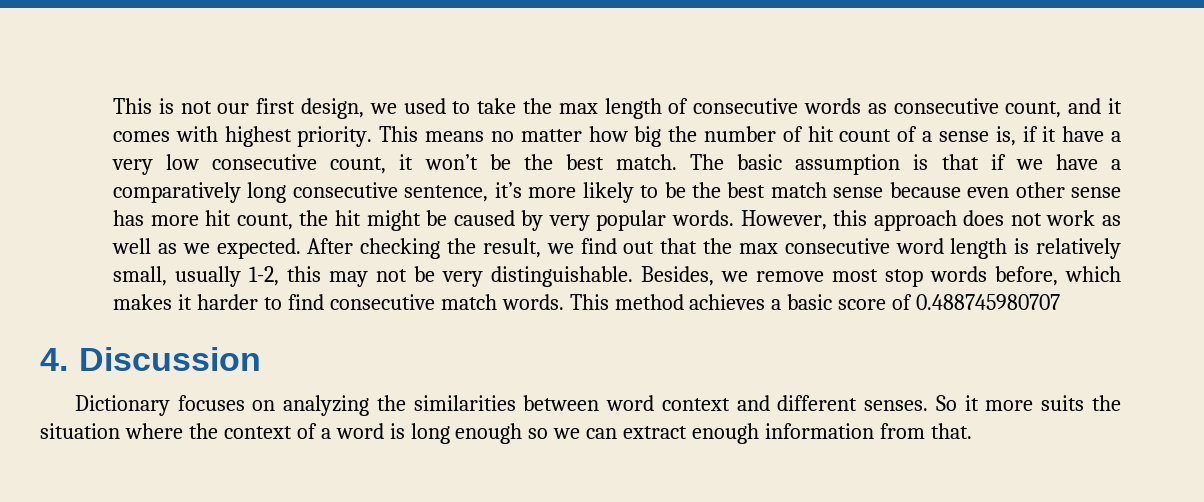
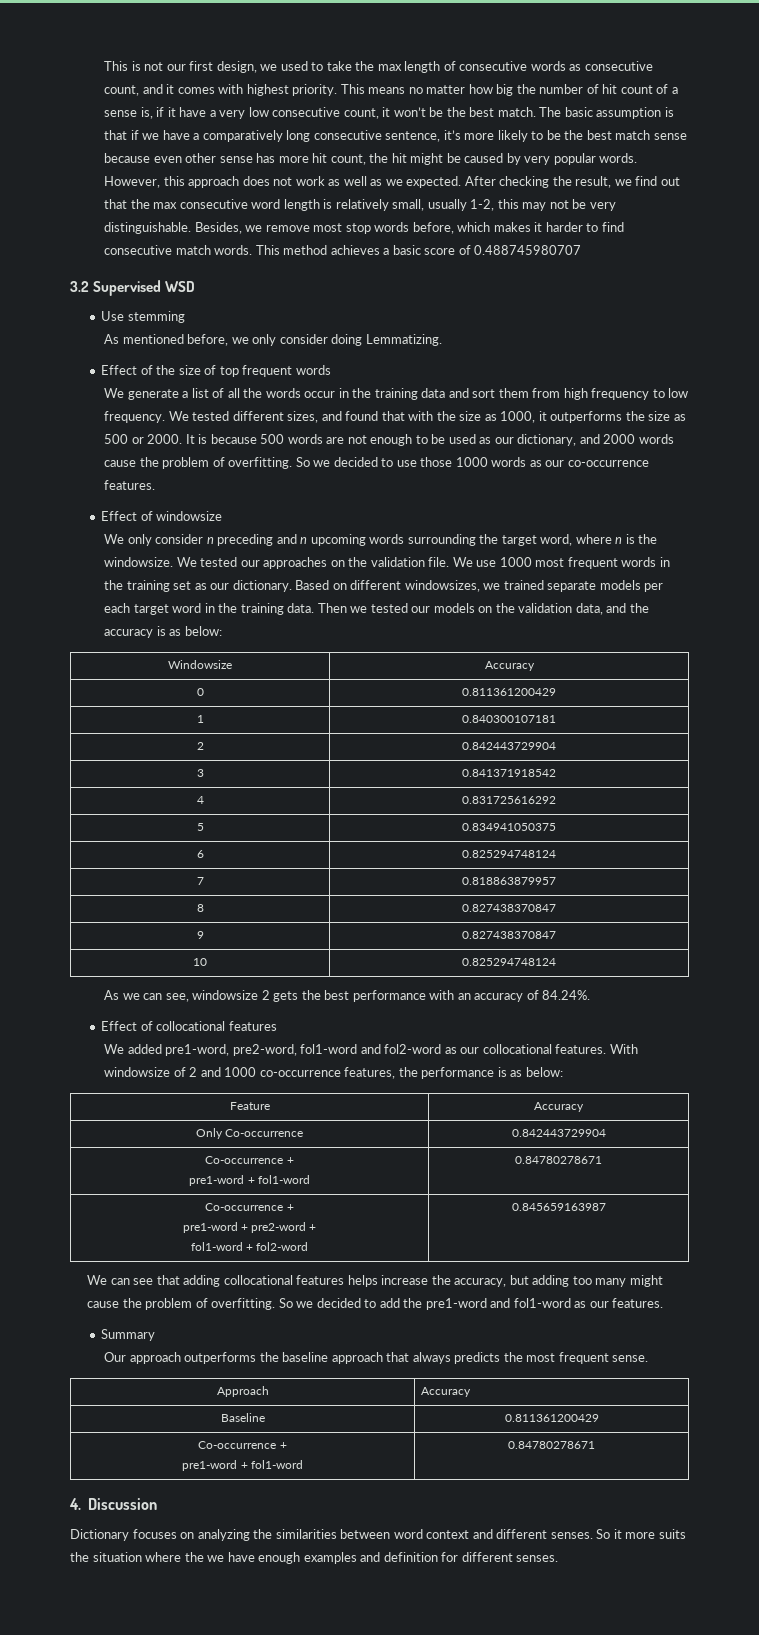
(1061, 302) none -> [70,280,196,296] [101,311,185,323] [104,334,442,346] [101,365,331,377] [104,388,689,400] [104,411,686,423] [104,434,674,446] [104,457,649,469] [104,480,156,490] [101,511,223,521] [104,534,658,546] [104,557,670,569] [104,580,664,592] [104,603,649,615] [104,626,222,638] [168,660,232,669] [484,661,535,671] [196,688,204,696] [462,688,556,696] [196,715,204,723] [462,715,556,723] [196,742,204,750] [462,742,556,750] [196,769,204,777] [462,769,556,777] [196,796,204,804] [462,796,556,804] [196,823,204,831] [462,823,556,831] [196,850,204,858] [462,850,556,858] [196,877,204,885] [462,877,556,885] [196,904,204,912] [462,904,556,912] [196,931,204,939] [462,931,556,939] [193,958,207,966] [462,958,556,966] [104,990,591,1002] [101,1021,277,1031] [104,1044,638,1056] [104,1067,563,1079] [229,1102,270,1110] [534,1102,584,1112] [195,1128,304,1139] [511,1129,606,1137] [205,1156,294,1164] [189,1175,310,1186] [515,1156,602,1164] [205,1203,294,1211] [182,1222,317,1233] [190,1242,309,1251] [511,1203,606,1211] [87,1275,663,1287] [87,1298,664,1310] [101,1329,156,1341] [104,1352,649,1364] [216,1386,269,1397] [421,1387,472,1397] [220,1413,265,1422] [504,1414,599,1422] [198,1441,287,1449] [182,1460,303,1471] [508,1441,595,1449] // 3.2 Supervised WSD // Use stemming // As mentioned before, we only consider doing Lemmatizing. // Effect of the size of top frequent words // We generate a list of all the words occur in the training data and sort them from high frequency to low frequency. We tested different sizes, and found that with the size as 1000, it outperforms the size as 500 or 2000. It is because 500 words are not enough to be used as our dictionary, and 2000 words cause the problem of overfitting. So we decided to use those 1000 words as our co-occurrence features. // Effect of windowsize // We only consider n preceding and n upcoming words surrounding the target word, where n is the windowsize. We tested our approaches on the validation file. We use 1000 most frequent words in the training set as our dictionary. Based on different windowsizes, we trained separate models per each target word in the training data. Then we tested our models on the validation data, and the accuracy is as below: // Windowsize | Accuracy // 0 | 0.811361200429 // 1 | 0.840300107181 // 2 | 0.842443729904 // 3 | 0.841371918542 // 4 | 0.831725616292 // 5 | 0.834941050375 // 6 | 0.825294748124 // 7 | 0.818863879957 // 8 | 0.827438370847 // 9 | 0.827438370847 // 10 | 0.825294748124 // As we can see, windowsize 2 gets the best performance with an accuracy of 84.24%. // Effect of collocational features // We added pre1-word, pre2-word, fol1-word and fol2-word as our collocational features. With windowsize of 2 and 1000 co-occurrence features, the performance is as below: // Feature | Accuracy // Only Co-occurrence | 0.842443729904 // Co-occurrence + // pre1-word + fol1-word | 0.84780278671 // Co-occurrence + // pre1-word + pre2-word + // fol1-word + fol2-word | 0.845659163987 // We can see that adding collocational features helps increase the accuracy, but adding too many might cause the problem of overfitting. So we decided to add the pre1-word and fol1-word as our features. // Summary // Our approach outperforms the baseline approach that always predicts the most frequent sense. // Approach | Accuracy // Baseline | 0.811361200429 // Co-occurrence + // pre1-word + fol1-word | 0.84780278671
[223,423,972,444] context of a word is long enough so we can extract enough information from that. -> [207,1552,559,1564] we have enough examples and definition for different senses.

